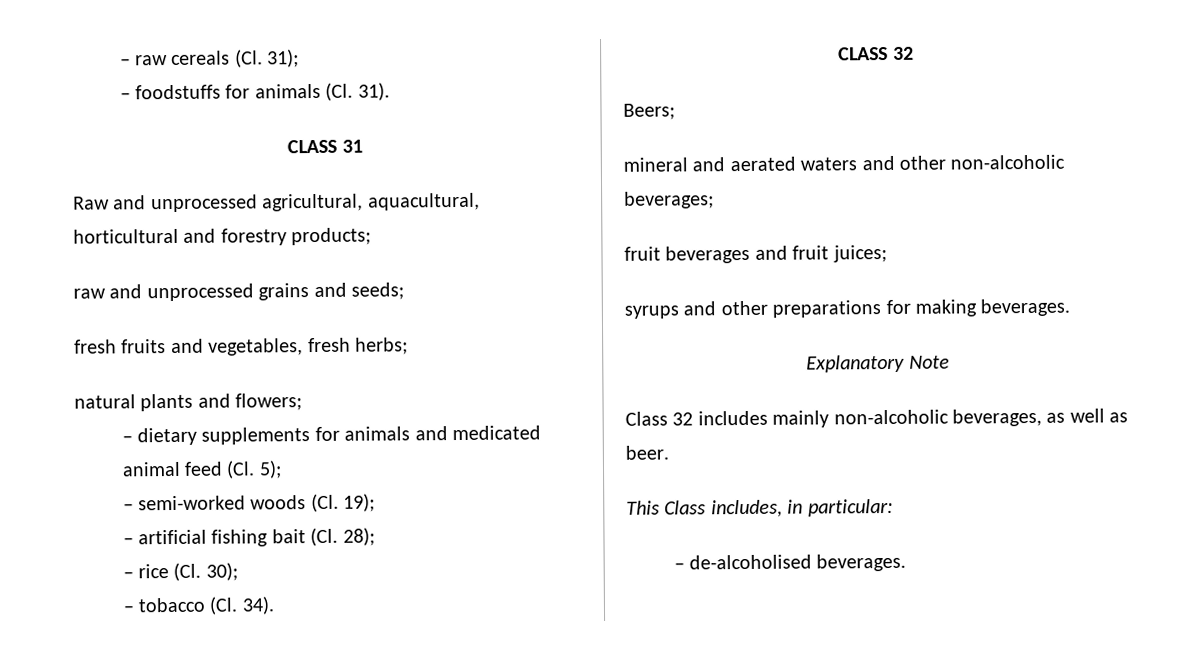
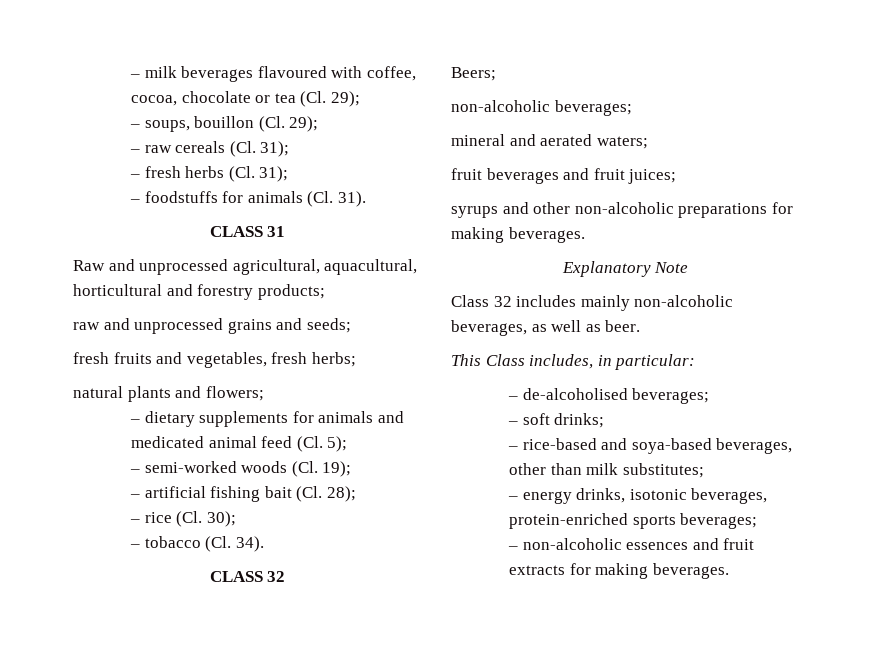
[119,58,131,66] – -> [130,66,416,82] [131,91,360,107] [130,116,319,132] [130,149,141,153] – milk beverages flavoured with coffee, cocoa, chocolate or tea (Cl. 29); // – soups, bouillon (Cl. 29); // –
(300, 58) none -> [130,166,289,182] // – fresh herbs (Cl. 31);
(675, 111) none -> [451,100,632,116] // non-alcoholic beverages;
[800,154,1066,171] [624,191,714,209] waters and other non-alcoholic beverages; -> [596,136,648,149] waters;
(768, 308) none -> [574,202,674,214] non-alcoholic
(812, 562) none -> [632,388,710,404] [508,413,605,428] [508,438,793,454] [509,463,704,478] [508,488,768,504] [509,513,758,529] [508,538,755,550] [509,563,649,579] beverages; // – soft drinks; // – rice-based and soya-based beverages, other than milk substitutes; // – energy drinks, isotonic beverages, protein-enriched sports beverages; // – non-alcoholic essences and fruit extracts for making

